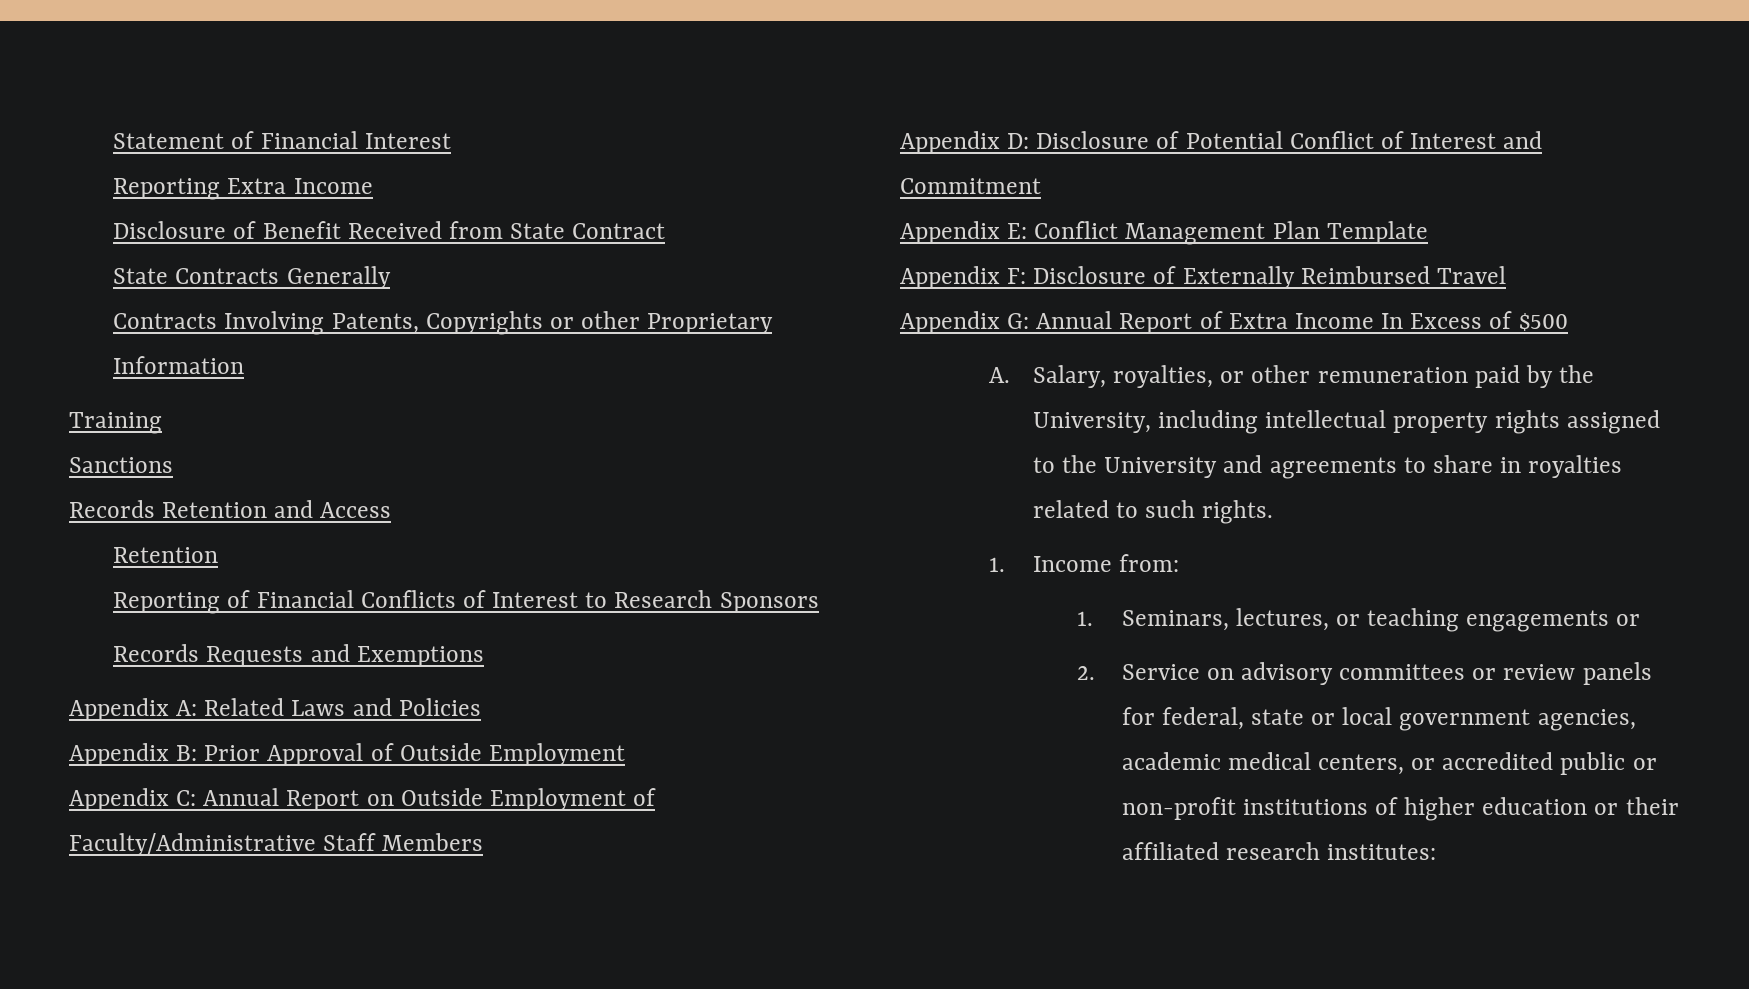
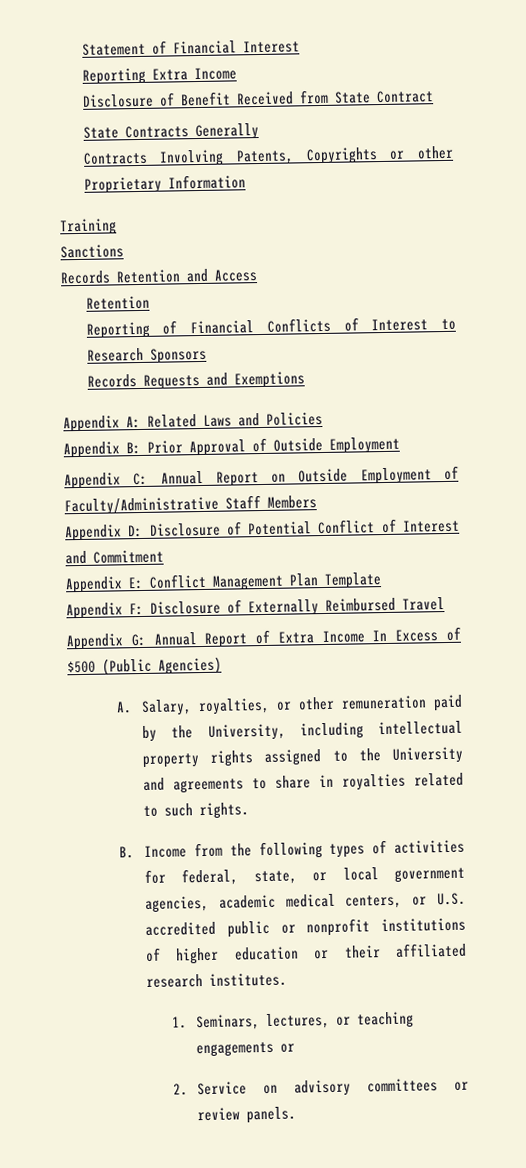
(1568, 322) none -> [102,656,222,676] (Public Agencies)
[988,554,1180,572] 1. Income from: -> [119,839,465,860] [144,867,466,886] [145,892,466,913] [145,917,466,938] [145,942,468,965] [146,972,288,988] B. Income from the following types of activities for federal, state, or local government agencies, academic medical centers, or U.S. accredited public or nonprofit institutions of higher education or their affiliated research institutes.
[1582,662,1652,685] [1121,707,1636,731] [1121,752,1657,775] [1121,797,1679,821] [1121,842,1436,860] panels for federal, state or local government agencies, academic medical centers, or accredited public or non-profit institutions of higher education or their affiliated research institutes: -> [246,1106,297,1124] panels.

